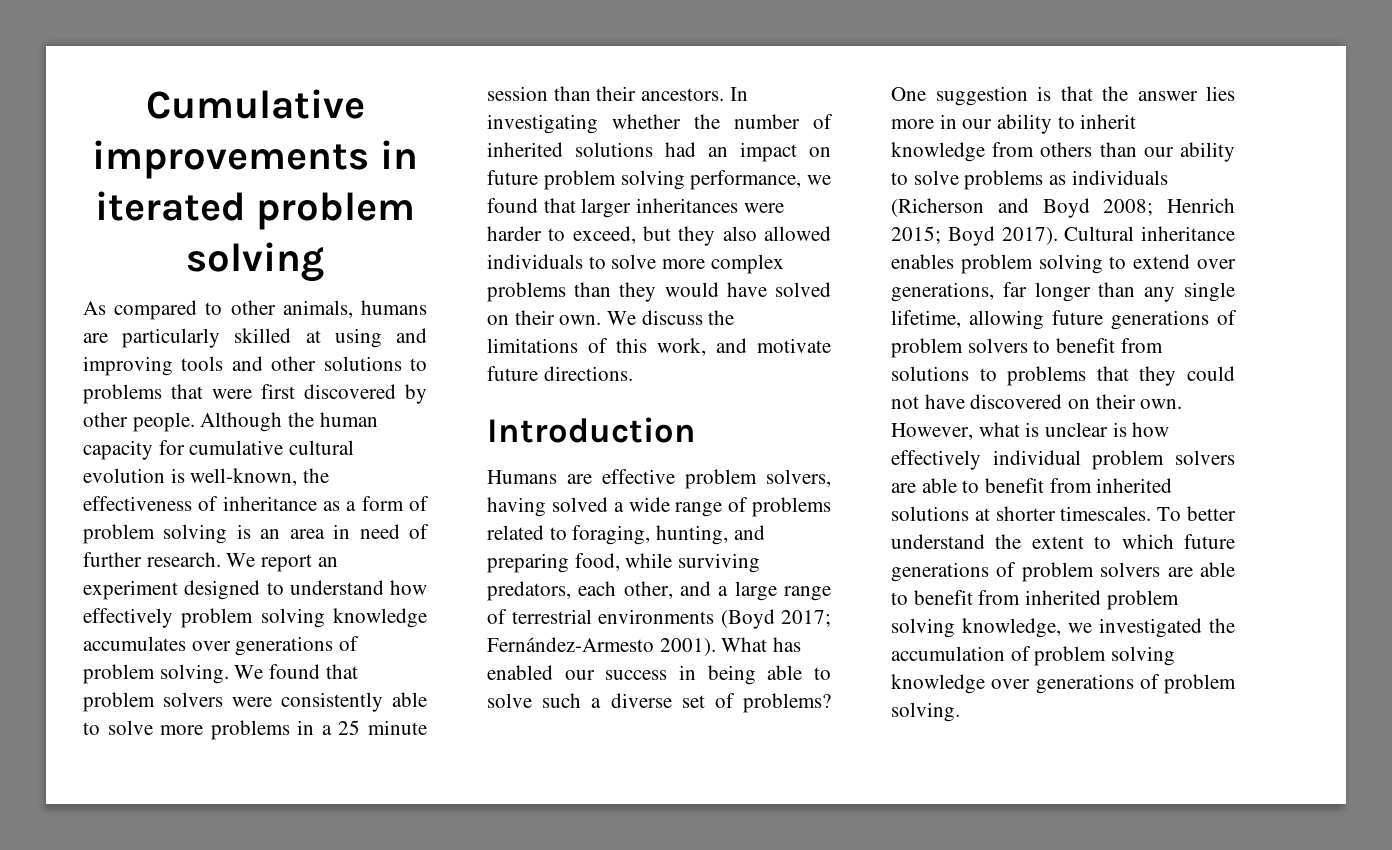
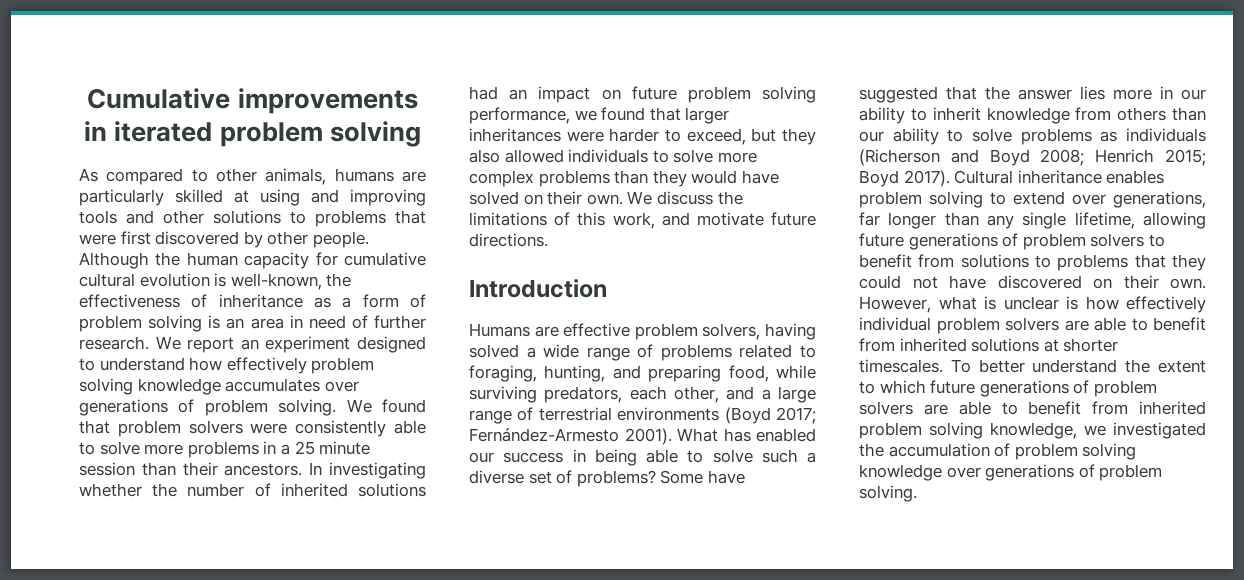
[891,86,1051,106] One suggestion is -> [660,470,745,484] [859,86,938,103] Some have suggested

